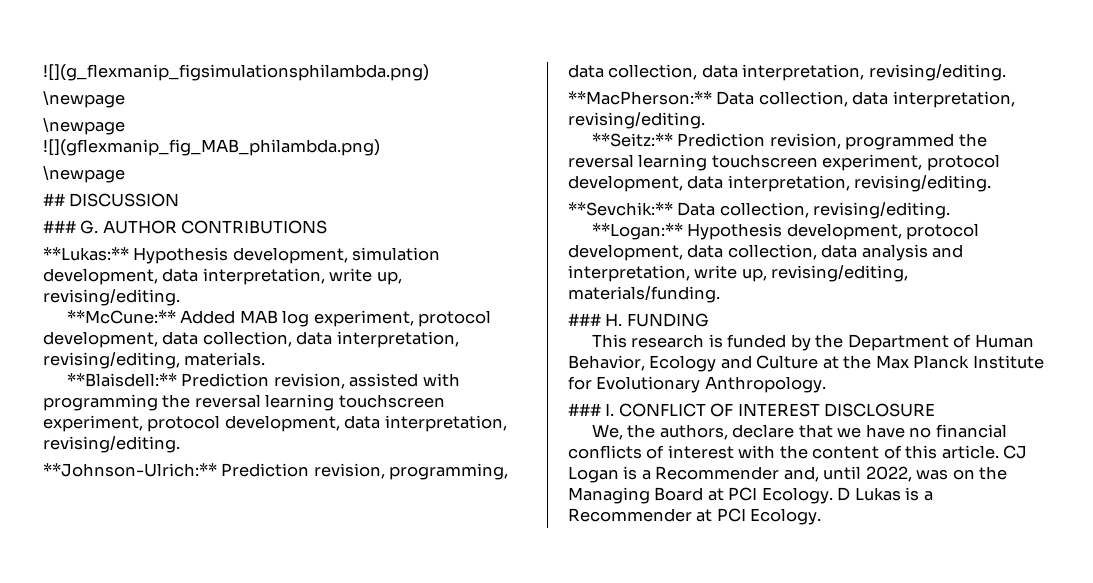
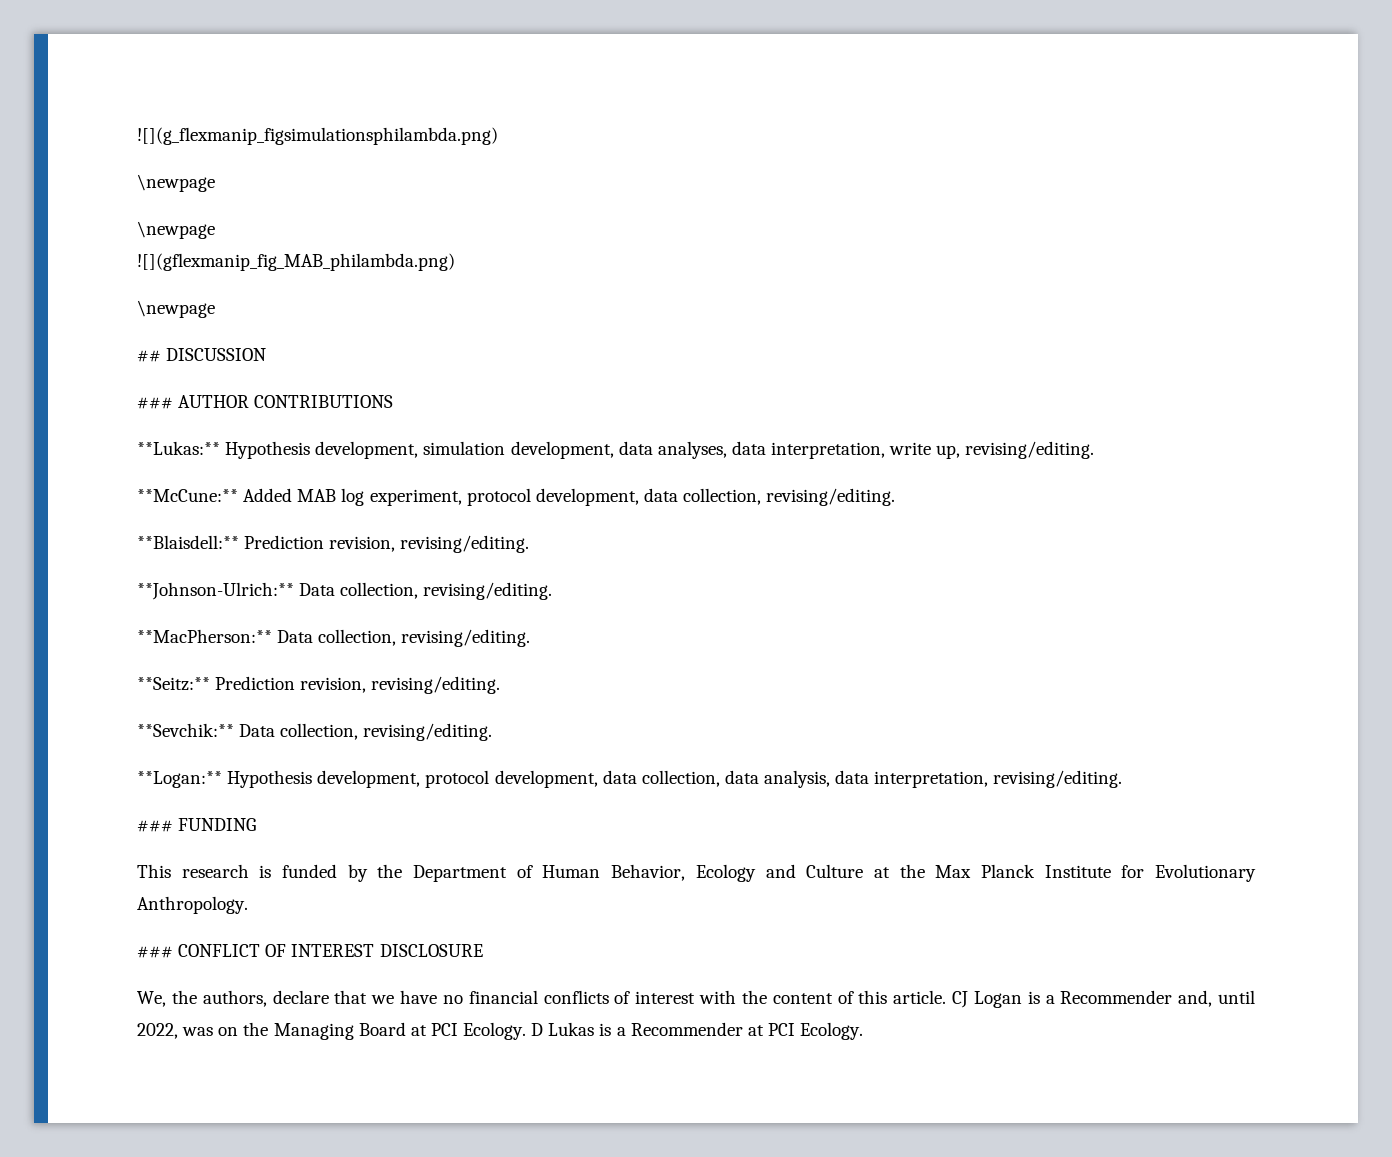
[80,220,99,234] G. -> (173, 403) none
(199, 275) none -> [657,441,766,459] analyses, data
[296,331,459,348] [43,352,266,369] data interpretation, revising/editing, materials. -> [766,488,896,506] revising/editing.
[349,373,460,387] [43,394,445,411] [43,415,507,432] [43,436,180,453] [43,463,509,480] [568,64,865,81] assisted with programming the reversal learning touchscreen experiment, protocol development, data interpretation, revising/editing. // **Johnson-Ulrich:** Prediction revision, programming, data collection, data interpretation, -> [400,535,530,553] [137,582,419,600] revising/editing. // **Johnson-Ulrich:** Data collection,
[852,91,1015,108] data interpretation, -> (397, 637) none
[845,133,987,150] [568,154,1000,171] [568,175,850,192] programmed the reversal learning touchscreen experiment, protocol development, data interpretation, -> (367, 685) none
[861,244,964,261] [568,265,909,282] [568,286,720,303] [568,313,623,326] analysis and interpretation, write up, revising/editing, materials/funding. // ### H. -> [764,770,1123,788] [137,820,173,832] analysis, data interpretation, revising/editing. // ###
[605,403,615,416] I. -> (173, 952) none

